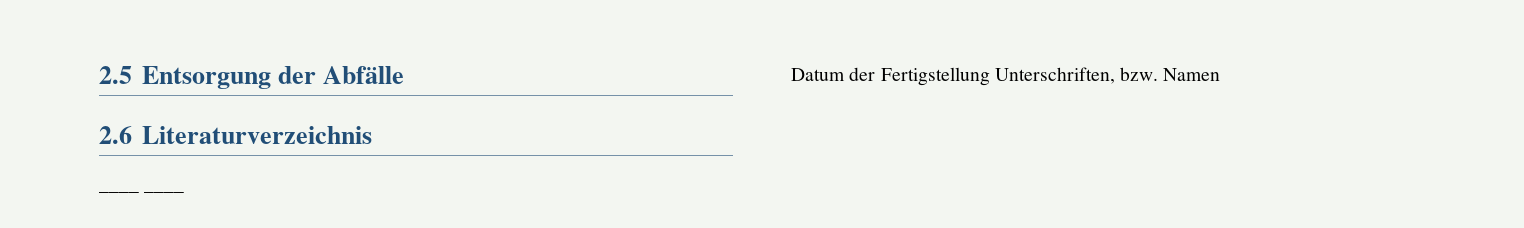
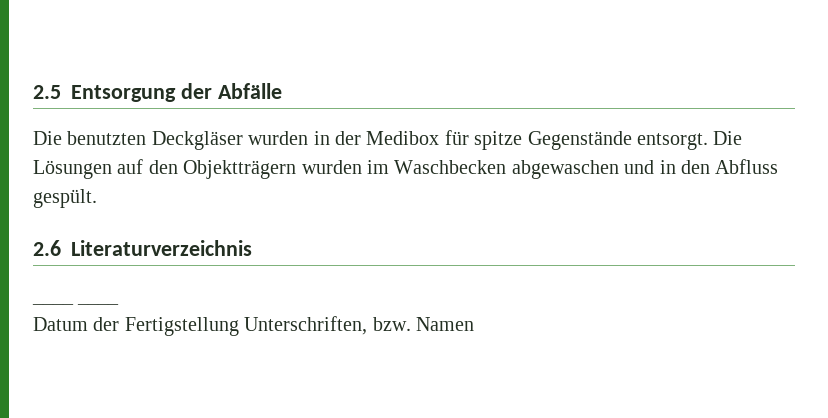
(404, 75) none -> [33,130,743,150] [33,159,779,179] [33,189,97,208] // Die benutzten Deckgläser wurden in der Medibox für spitze Gegenstände entsorgt. Die Lösungen auf den Objektträgern wurden im Waschbecken abgewaschen und in den Abfluss gespült.

